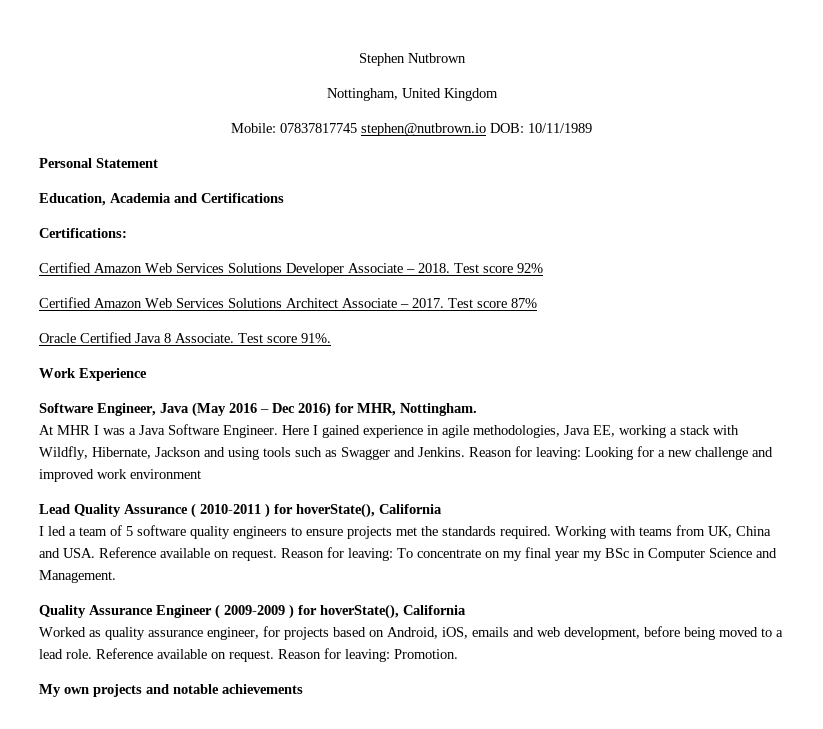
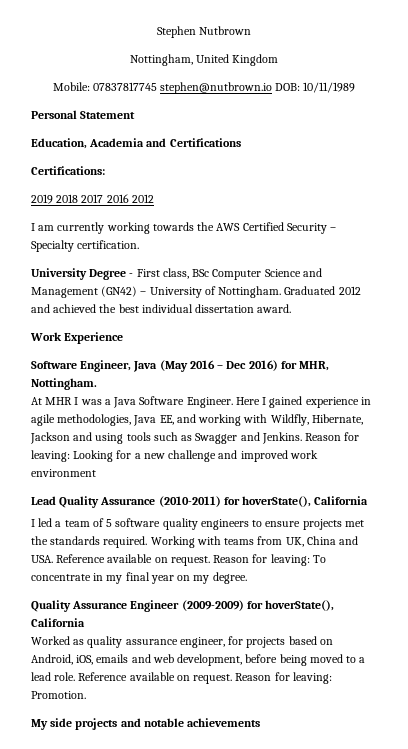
[39,262,543,276] [39,297,537,308] [39,332,331,343] Certified Amazon Web Services Solutions Developer Associate – 2018. Test score 92% // Certified Amazon Web Services Solutions Architect Associate – 2017. Test score 87% // Oracle Certified Java 8 Associate. Test score 91%. -> [31,194,154,204] [31,222,337,234] [31,240,140,252] [31,268,322,280] [31,286,361,298] [31,304,292,313] 2019 2018 2017 2016 2012 // I am currently working towards the AWS Certified Security – Specialty certification. // University Degree - First class, BSc Computer Science and Management (GN42) – University of Nottingham. Graduated 2012 and achieved the best individual dissertation award.
[619,425,710,438] working a stack -> [176,414,242,426] and working
[191,503,270,518] ( 2010-2011 ) -> [158,496,221,507] (2010-2011)
[485,551,500,558] on -> [93,573,104,581] in
[583,548,777,561] [39,570,116,583] my BSc in Computer Science and Management. -> [177,572,247,584] on my degree.
[215,604,294,619] ( 2009-2009 ) -> [181,600,244,611] (2009-2009)
[64,687,89,694] own -> [50,718,73,727] side

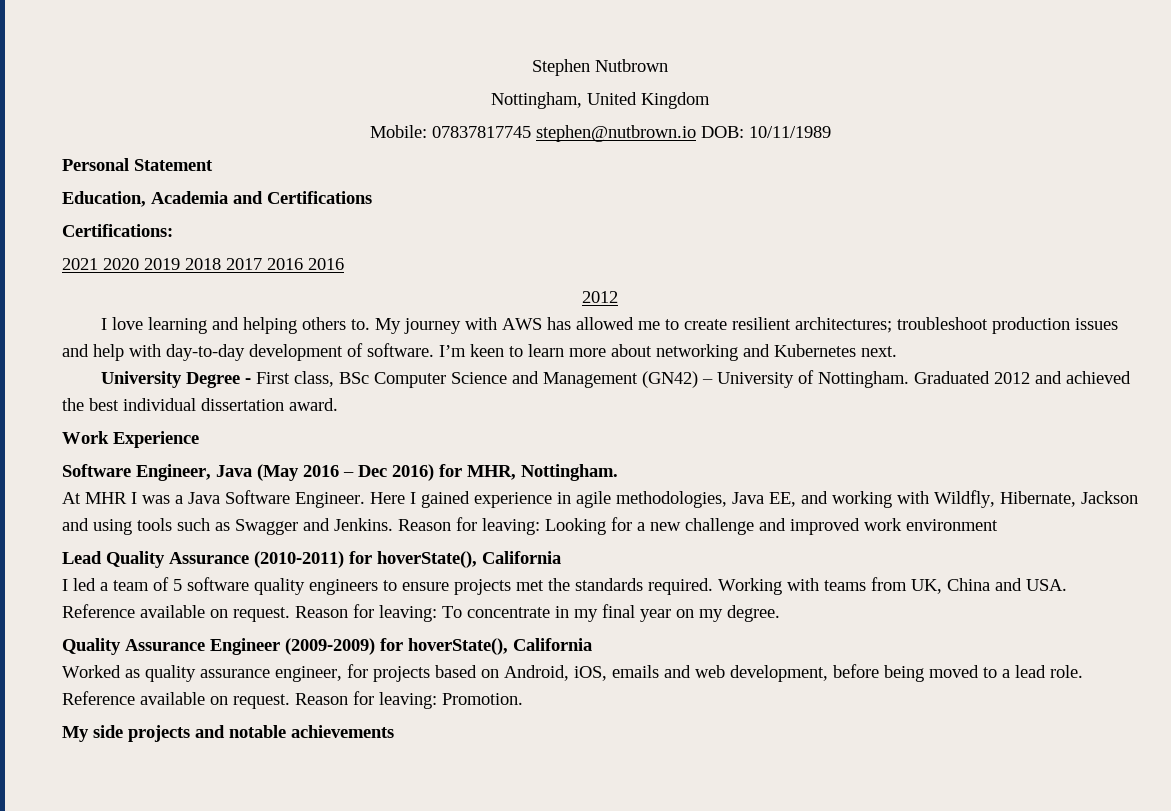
(105, 170) none -> [62,258,139,270] 2021 2020
(129, 198) none -> [308,258,344,270] 2016 //
[38,222,337,234] [31,240,140,252] am currently working towards the AWS Certified Security – Specialty certification. -> [111,317,1118,334] [62,343,897,361] love learning and helping others to. My journey with AWS has allowed me to create resilient architectures; troubleshoot production issues and help with day-to-day development of software. I’m keen to learn more about networking and Kubernetes next.

